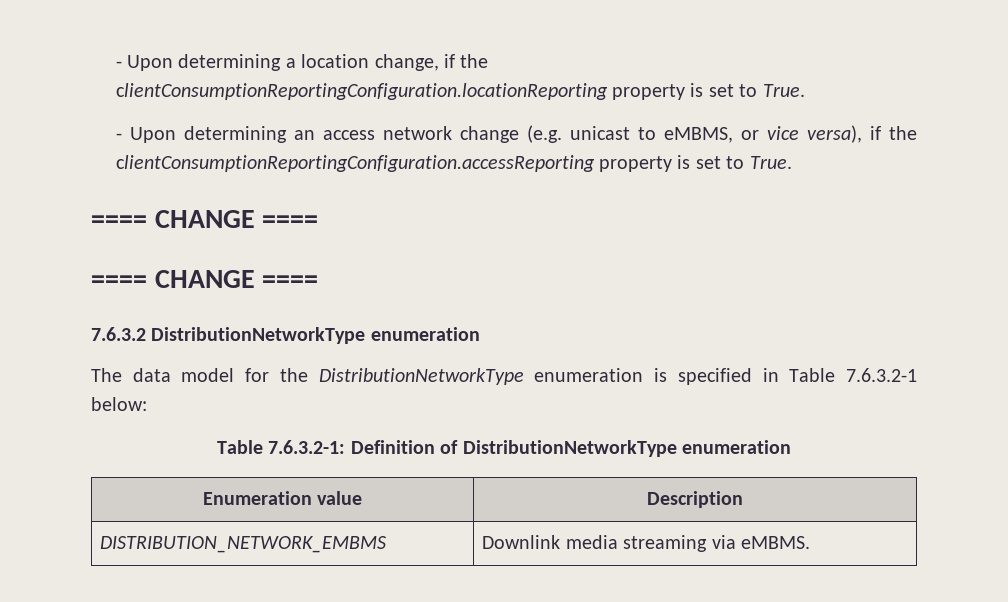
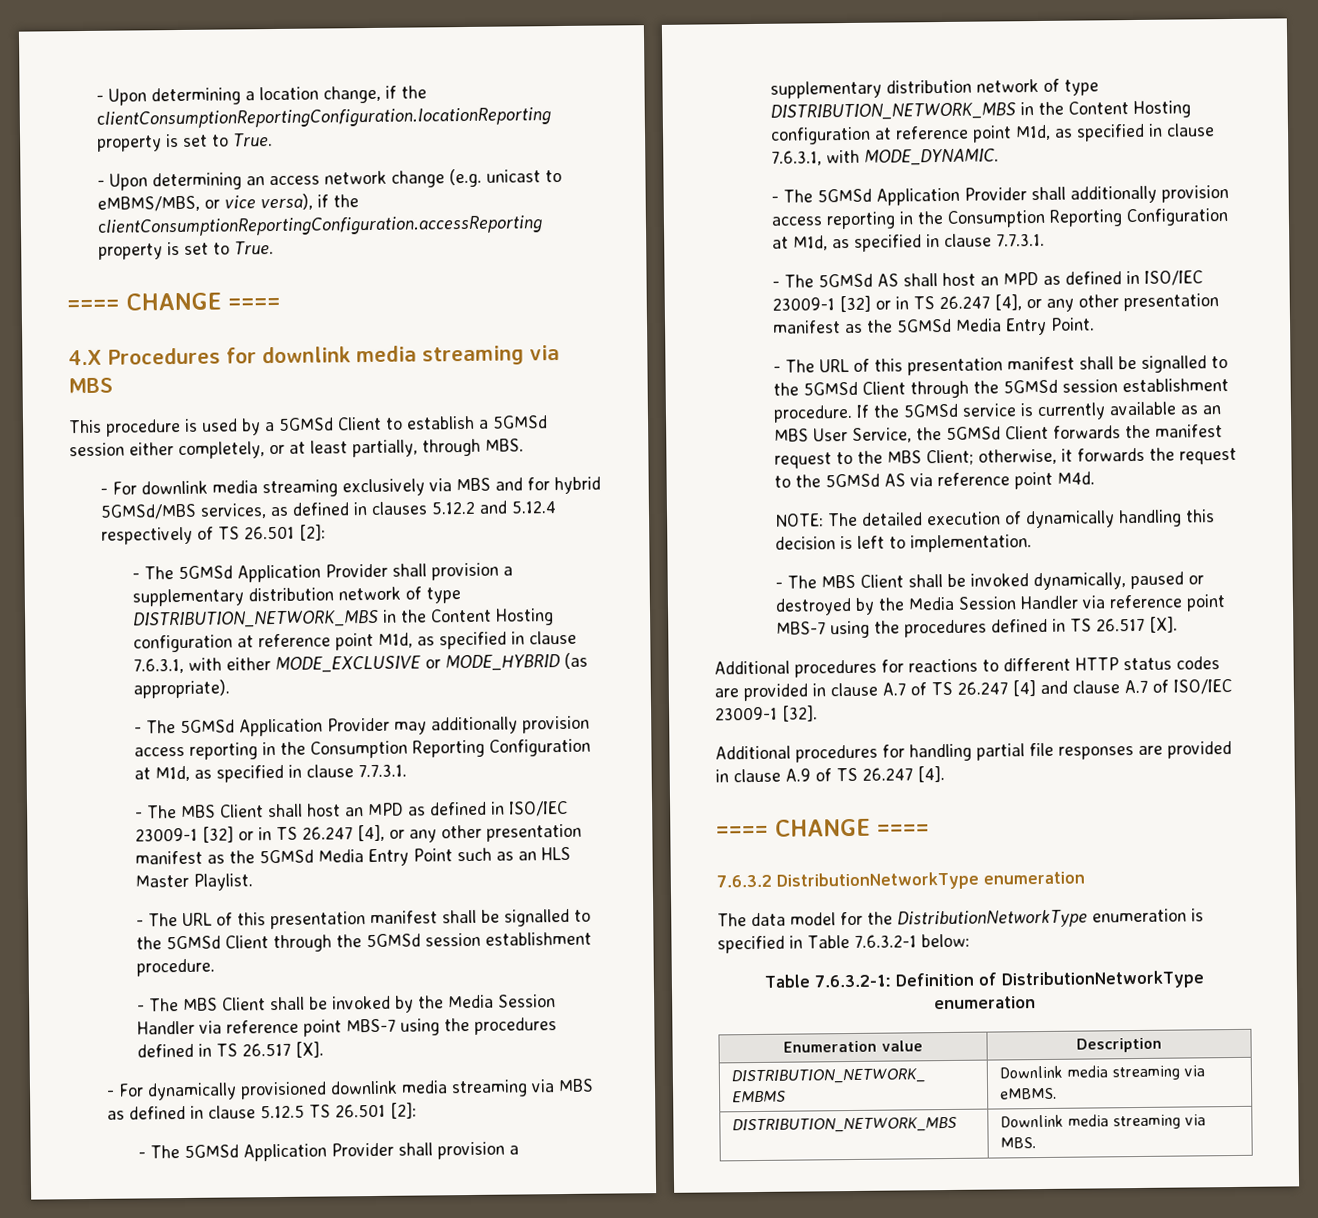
[663,127,733,143] eMBMS, -> [97,195,201,212] eMBMS/MBS,
(319, 221) none -> [68,345,560,366] [68,377,113,394] [68,415,548,437] [69,438,524,460] [100,476,602,498] [100,500,557,520] [101,524,327,545] [132,562,514,583] [132,586,462,607] [133,608,555,629] [133,630,578,653] [133,652,589,674] [133,679,231,699] [134,715,591,737] [134,738,592,760] [134,763,408,783] [135,800,569,819] [135,823,583,843] [135,846,572,867] [135,873,254,891] [136,908,592,930] [136,931,593,953] [136,958,216,977] [137,994,557,1013] [137,1017,558,1037] [137,1041,325,1058] [107,1078,595,1101] [107,1102,418,1120] [138,1141,520,1162] [770,78,1100,99] [770,100,1192,121] [770,123,1216,145] [771,148,1000,166] [771,185,1230,206] [771,208,1230,230] [772,232,1046,252] [772,270,1204,288] [772,293,1220,313] [772,317,1096,336] [773,355,1229,376] [773,378,1230,399] [773,401,1222,423] [774,424,1224,443] [774,447,1238,469] [774,471,1096,490] [775,509,1216,529] [775,534,1033,553] [775,571,1205,591] [775,594,1227,616] [776,616,1179,639] [714,656,1220,678] [714,679,1232,702] [715,705,818,722] [715,741,1232,763] [715,766,945,783] // 4.X Procedures for downlink media streaming via MBS // This procedure is used by a 5GMSd Client to establish a 5GMSd session either completely, or at least partially, through MBS. // - For downlink media streaming exclusively via MBS and for hybrid 5GMSd/MBS services, as defined in clauses 5.12.2 and 5.12.4 respectively of TS 26.501 [2]: // - The 5GMSd Application Provider shall provision a supplementary distribution network of type DISTRIBUTION_NETWORK_MBS in the Content Hosting configuration at reference point M1d, as specified in clause 7.6.3.1, with either MODE_EXCLUSIVE or MODE_HYBRID (as appropriate). // - The 5GMSd Application Provider may additionally provision access reporting in the Consumption Reporting Configuration at M1d, as specified in clause 7.7.3.1. // - The MBS Client shall host an MPD as defined in ISO/IEC 23009-1 [32] or in TS 26.247 [4], or any other presentation manifest as the 5GMSd Media Entry Point such as an HLS Master Playlist. // - The URL of this presentation manifest shall be signalled to the 5GMSd Client through the 5GMSd session establishment procedure. // - The MBS Client shall be invoked by the Media Session Handler via reference point MBS-7 using the procedures defined in TS 26.517 [X]. // - For dynamically provisioned downlink media streaming via MBS as defined in clause 5.12.5 TS 26.501 [2]: // - The 5GMSd Application Provider shall provision a supplementary distribution network of type DISTRIBUTION_NETWORK_MBS in the Content Hosting configuration at reference point M1d, as specified in clause 7.6.3.1, with MODE_DYNAMIC. // - The 5GMSd Application Provider shall additionally provision access reporting in the Consumption Reporting Configuration at M1d, as specified in clause 7.7.3.1. // - The 5GMSd AS shall host an MPD as defined in ISO/IEC 23009-1 [32] or in TS 26.247 [4], or any other presentation manifest as the 5GMSd Media Entry Point. // - The URL of this presentation manifest shall be signalled to the 5GMSd Client through the 5GMSd session establishment procedure. If the 5GMSd service is currently available as an MBS User Service, the 5GMSd Client forwards the manifest request to the MBS Client; otherwise, it forwards the request to the 5GMSd AS via reference point M4d. // NOTE: The detailed execution of dynamically handling this decision is left to implementation. // - The MBS Client shall be invoked dynamically, paused or destroyed by the Media Session Handler via reference point MBS-7 using the procedures defined in TS 26.517 [X]. // Additional procedures for reactions to different HTTP status codes are provided in clause A.7 of TS 26.247 [4] and clause A.7 of ISO/IEC 23009-1 [32]. // Additional procedures for handling partial file responses are provided in clause A.9 of TS 26.247 [4].
(810, 542) none -> [731,1116,957,1134] [999,1114,1206,1130] [999,1137,1036,1149] // DISTRIBUTION_NETWORK_MBS | Downlink media streaming via MBS.

